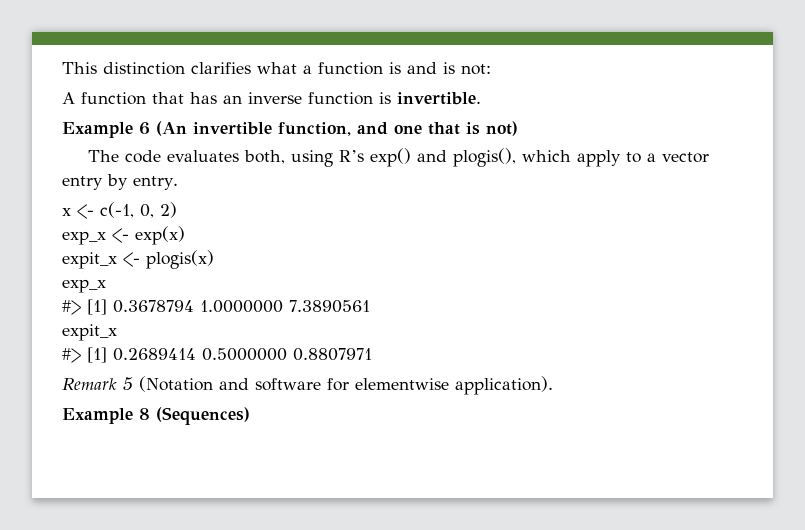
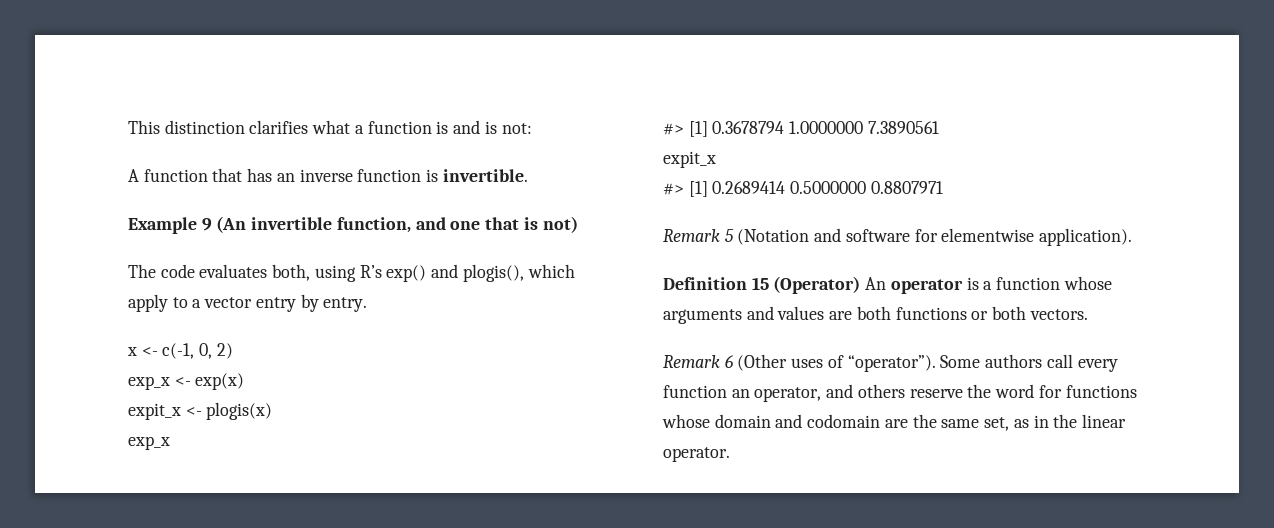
[139,122,150,135] 6 -> [201,218,212,231] 9
[62,407,250,425] Example 8 (Sequences) -> [663,276,1112,294] [663,306,1088,324] [663,354,1118,372] [663,384,1137,402] [662,414,1126,431] [663,447,730,462] Definition 15 (Operator) An operator is a function whose arguments and values are both functions or both vectors. // Remark 6 (Other uses of “operator”). Some authors call every function an operator, and others reserve the word for functions whose domain and codomain are the same set, as in the linear operator.

